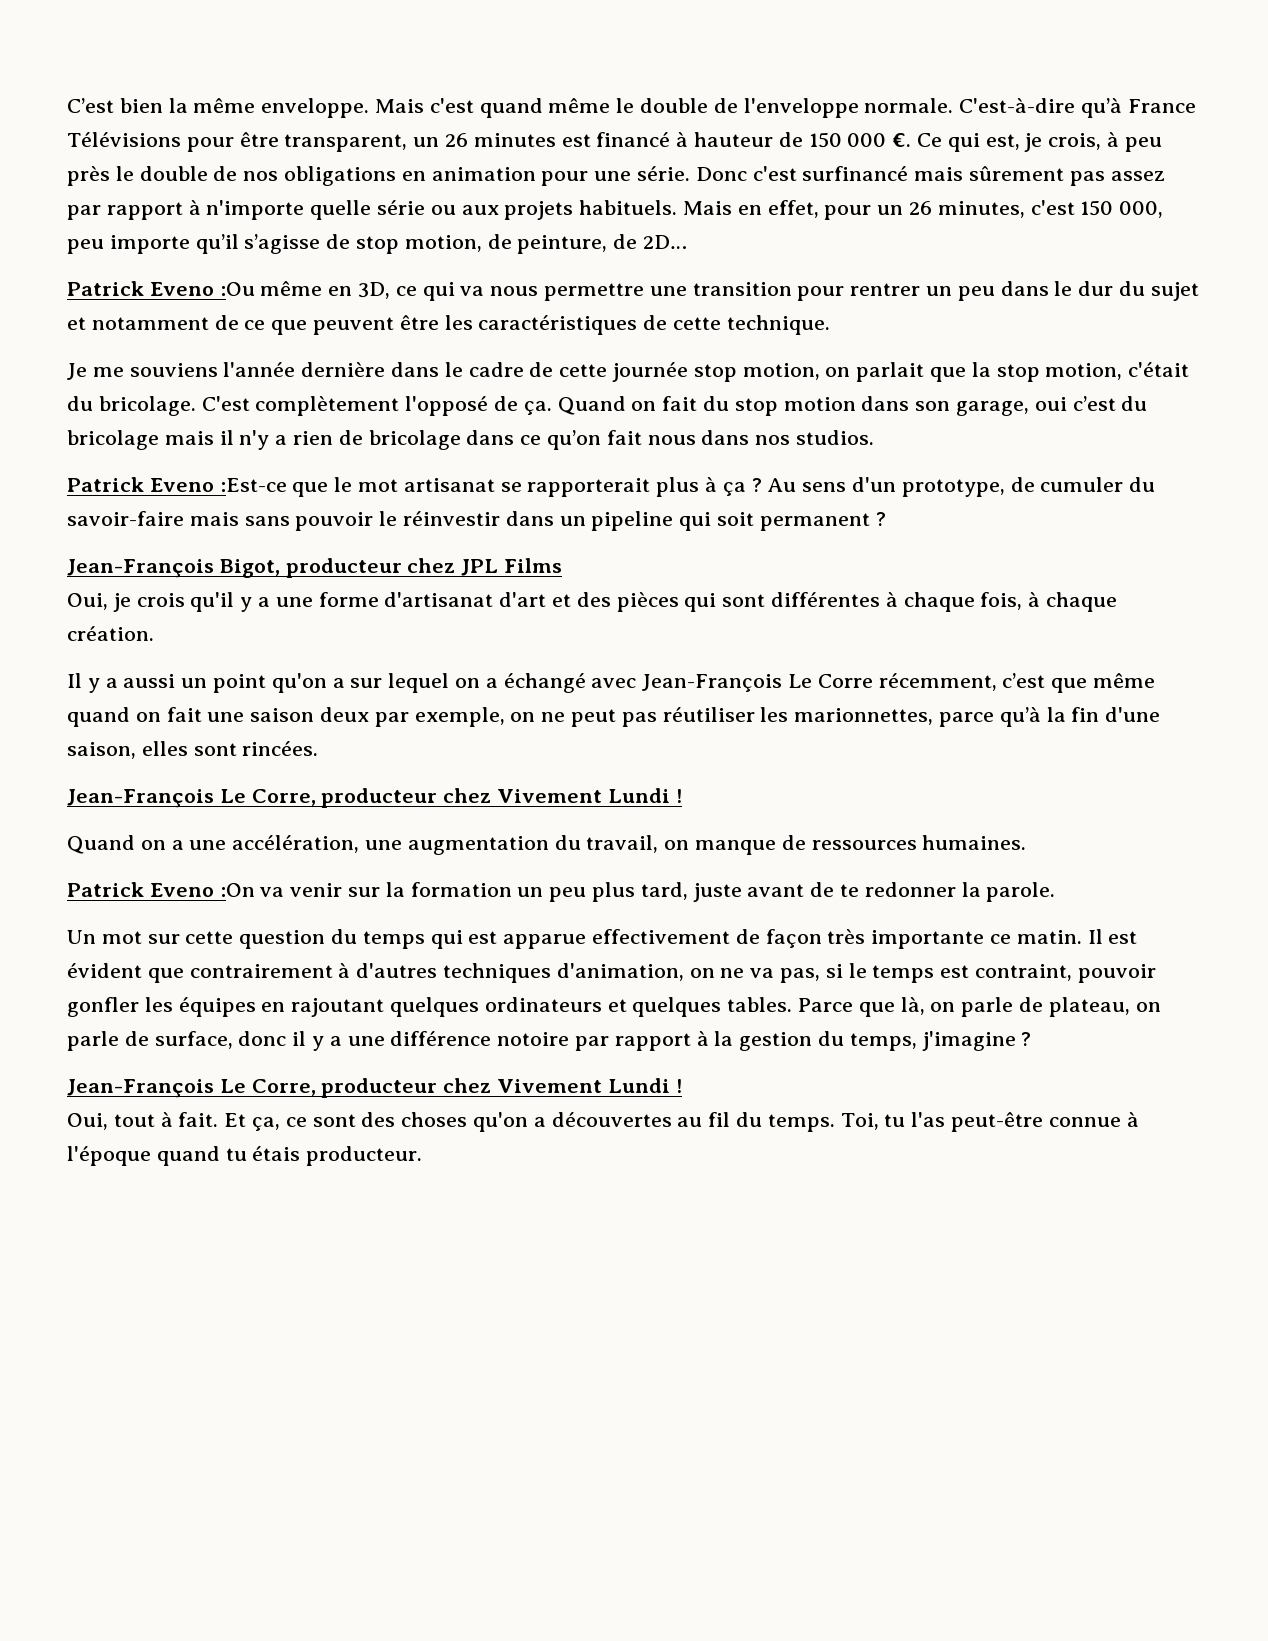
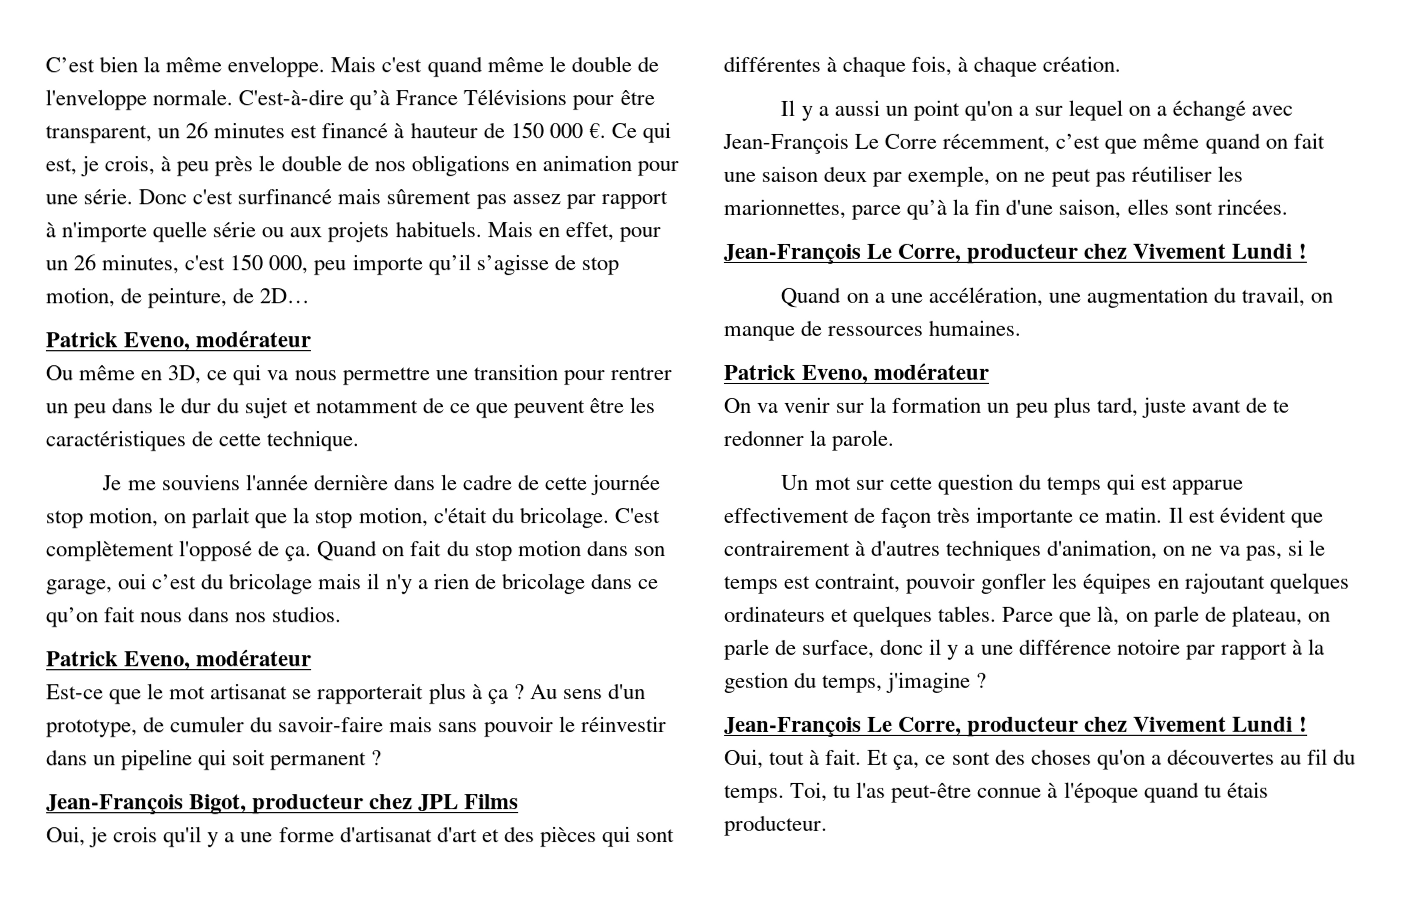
[149,282,255,296] Eveno :Ou -> [123,330,312,352] [45,365,73,381] Eveno, modérateur // Ou
[149,478,287,492] Eveno :Est-ce -> [124,649,313,671] [46,684,104,700] Eveno, modérateur // Est-ce
[149,883,255,897] Eveno :On -> [801,362,990,384] [723,397,751,413] Eveno, modérateur // On

